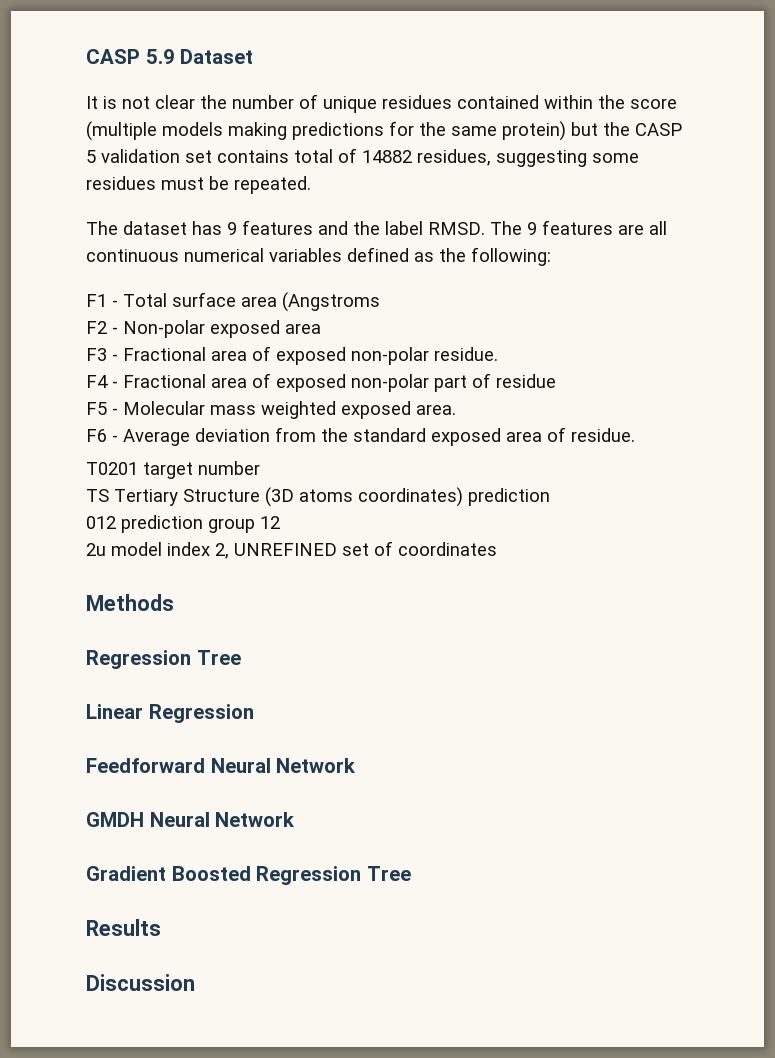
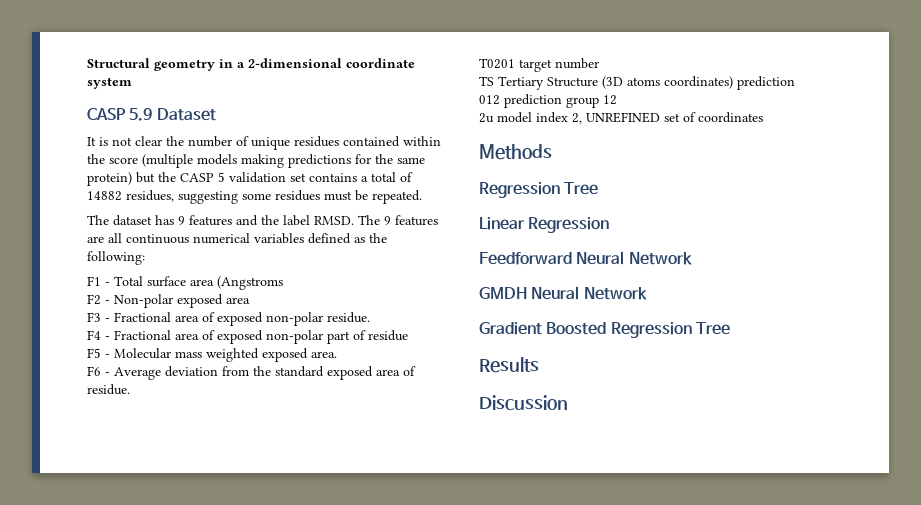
(86, 56) none -> [87,58,415,71] [87,77,132,89] Structural geometry in a 2-dimensional coordinate system //
(289, 156) none -> [361,176,368,182] a

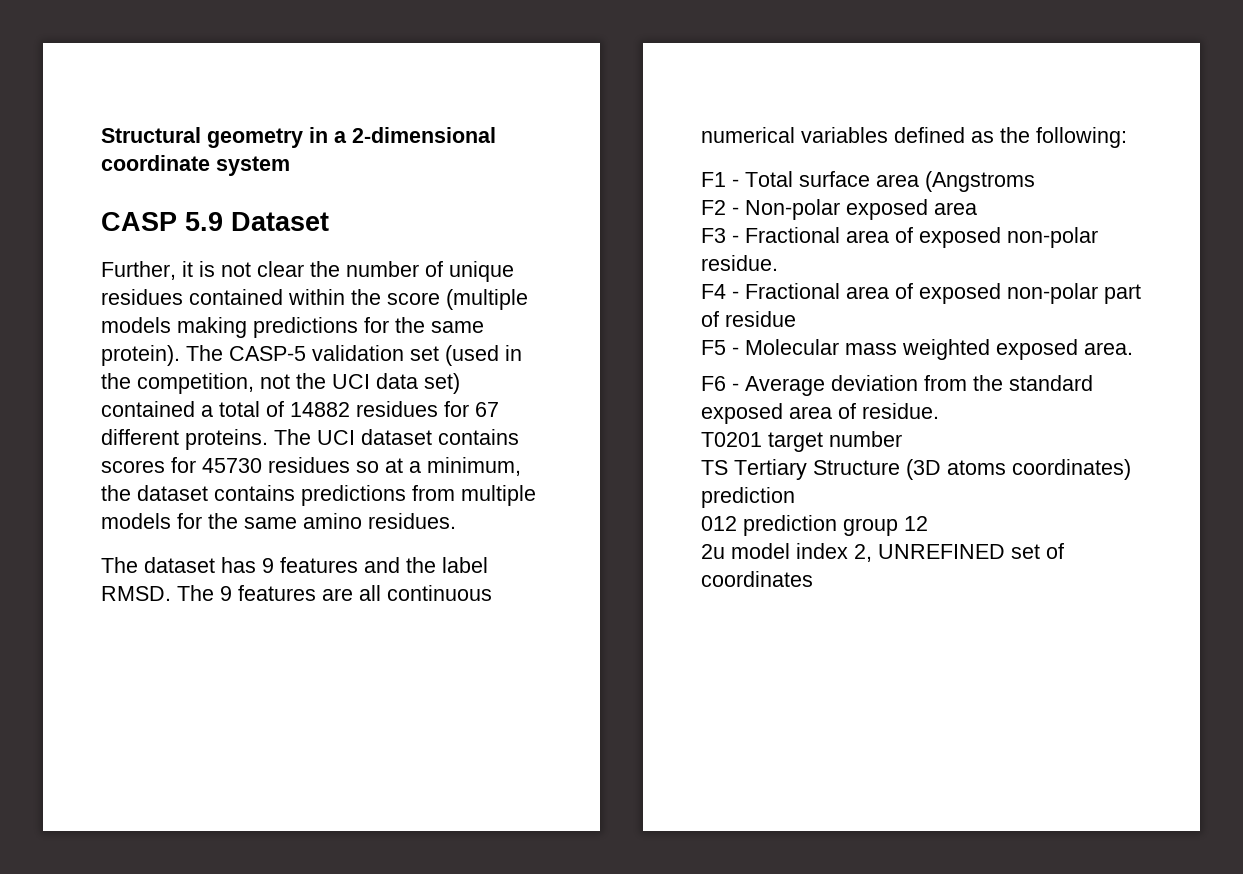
[87,137,96,146] It -> [101,261,193,280] Further, it
[87,172,413,186] [87,190,422,204] protein) but the CASP 5 validation set contains a total of 14882 residues, suggesting some residues must be repeated. -> [101,345,522,366] [101,373,460,394] [101,401,499,417] [101,429,519,450] [101,457,521,476] [101,485,536,506] [101,513,456,529] protein). The CASP-5 validation set (used in the competition, not the UCI data set) contained a total of 14882 residues for 67 different proteins. The UCI dataset contains scores for 45730 residues so at a minimum, the dataset contains predictions from multiple models for the same amino residues.
[479,144,552,160] [479,182,599,198] [479,217,610,233] [479,251,692,265] [479,286,647,300] [479,322,730,338] [479,357,539,373] [479,395,568,411] // Methods // Regression Tree // Linear Regression // Feedforward Neural Network // GMDH Neural Network // Gradient Boosted Regression Tree // Results // Discussion -> (813, 579) none

